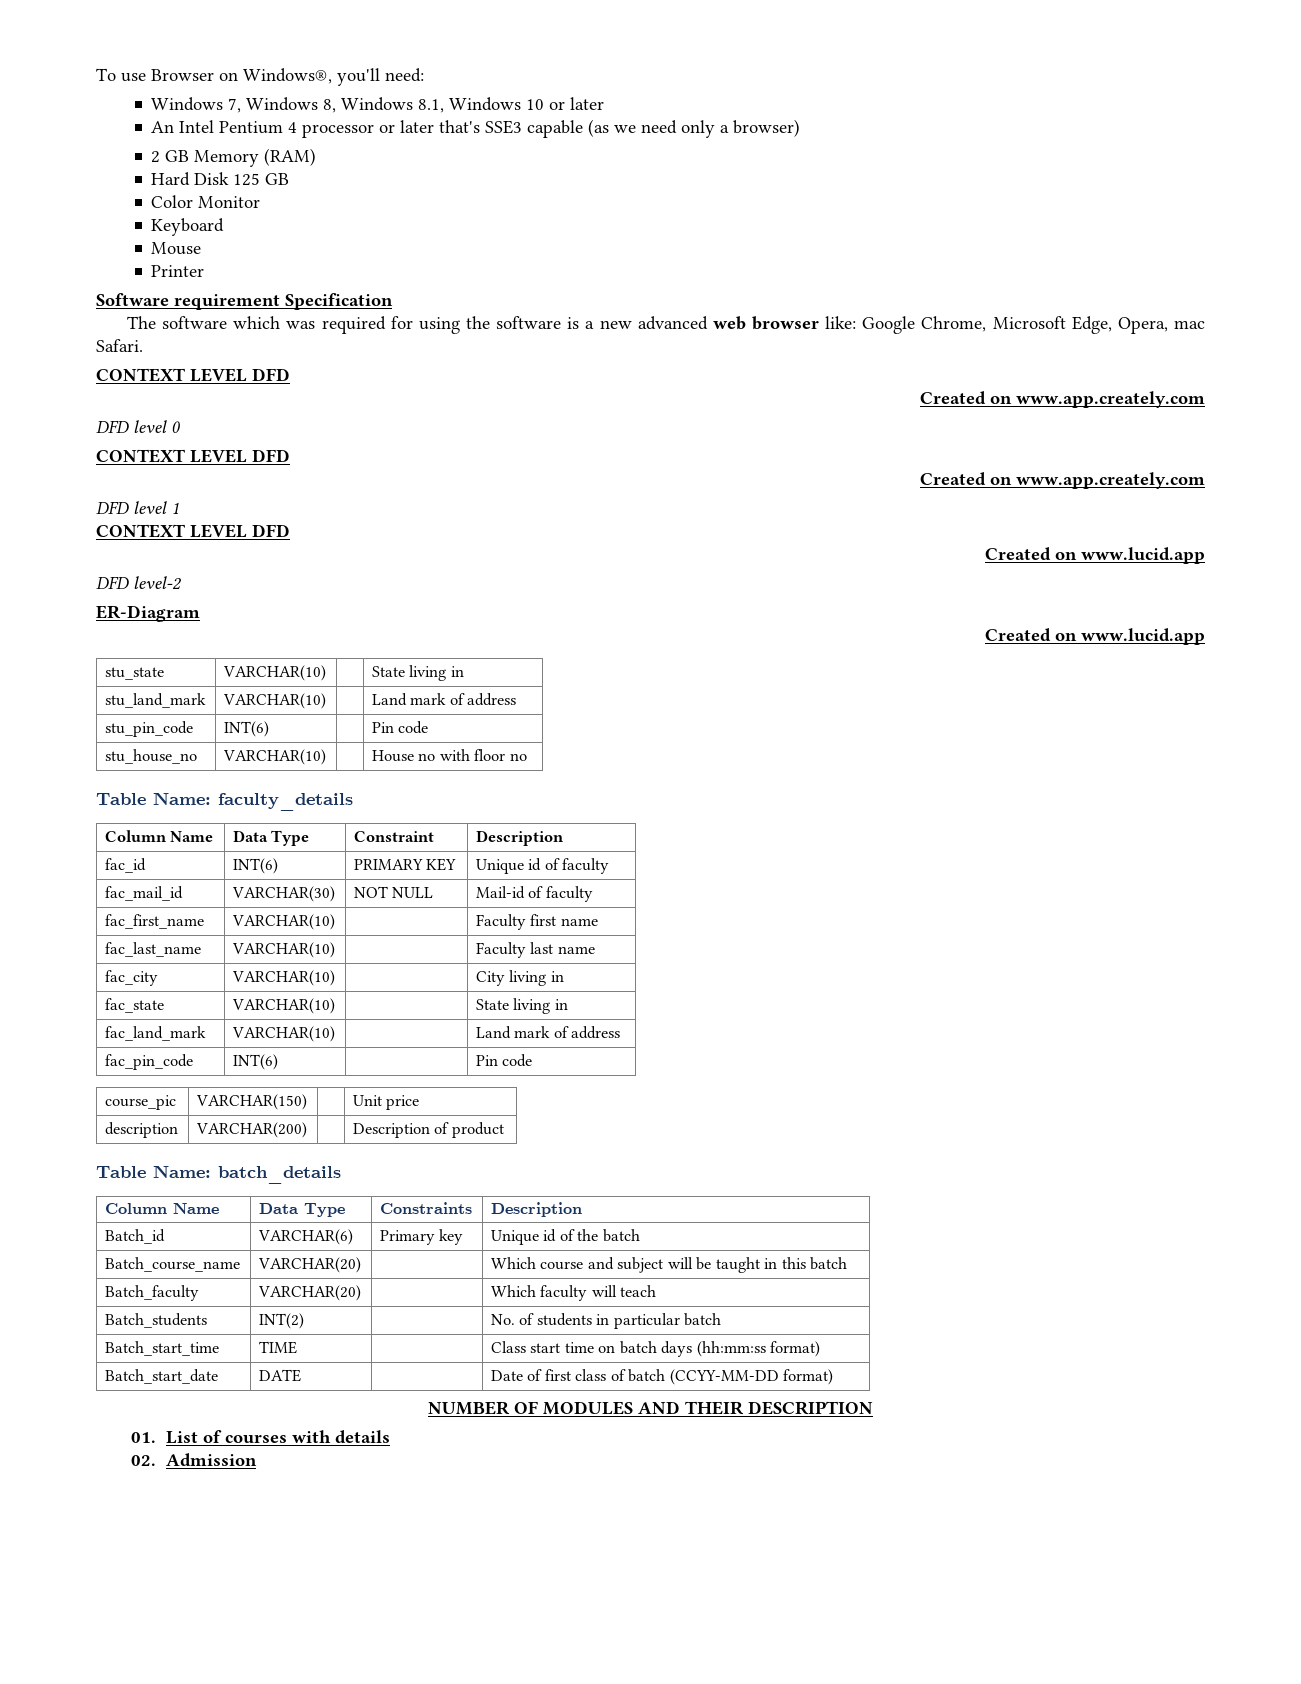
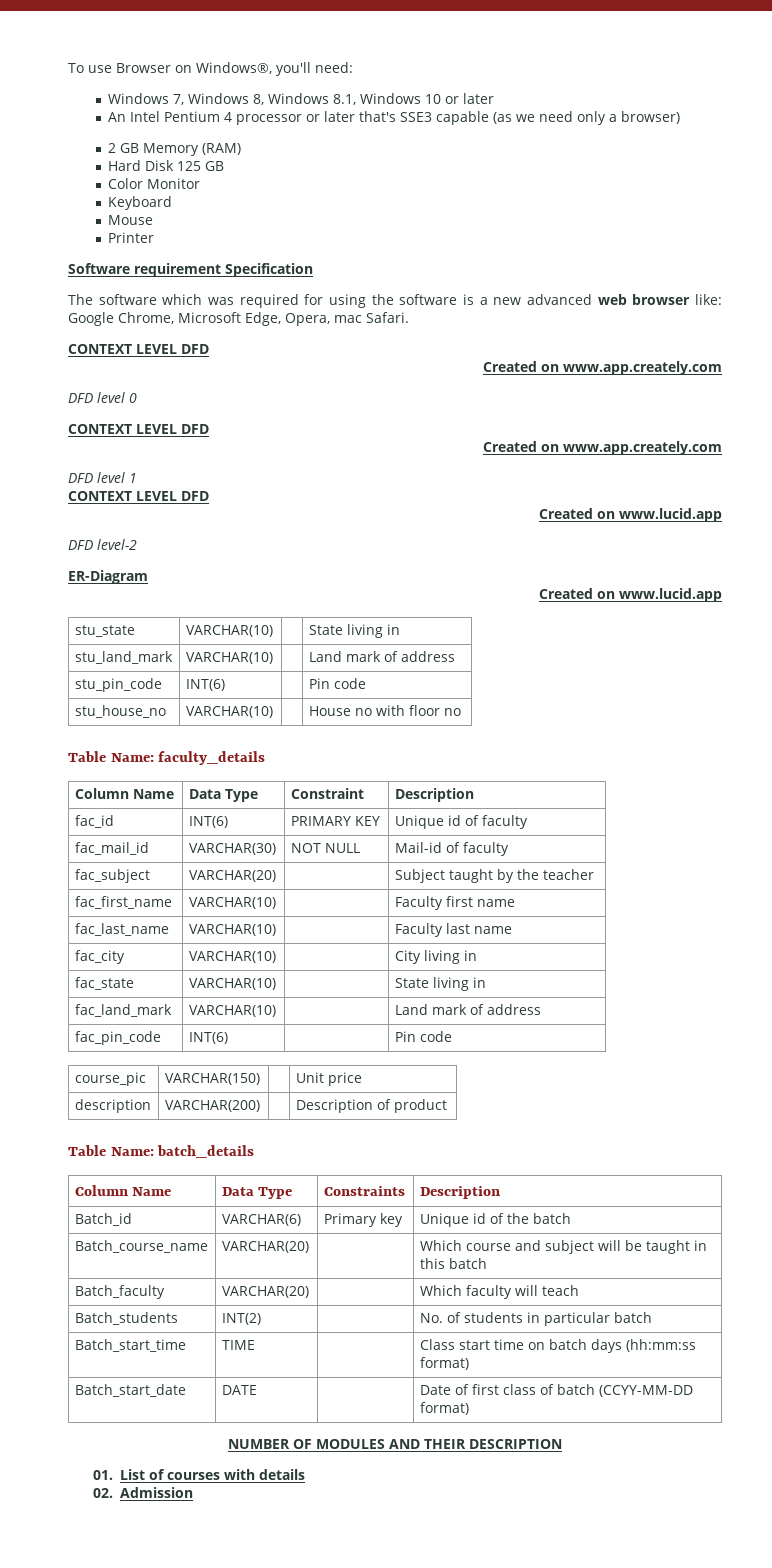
(593, 894) none -> [74,869,150,883] [188,870,276,882] [394,869,594,883] // fac_subject | VARCHAR(20) | | Subject taught by the teacher

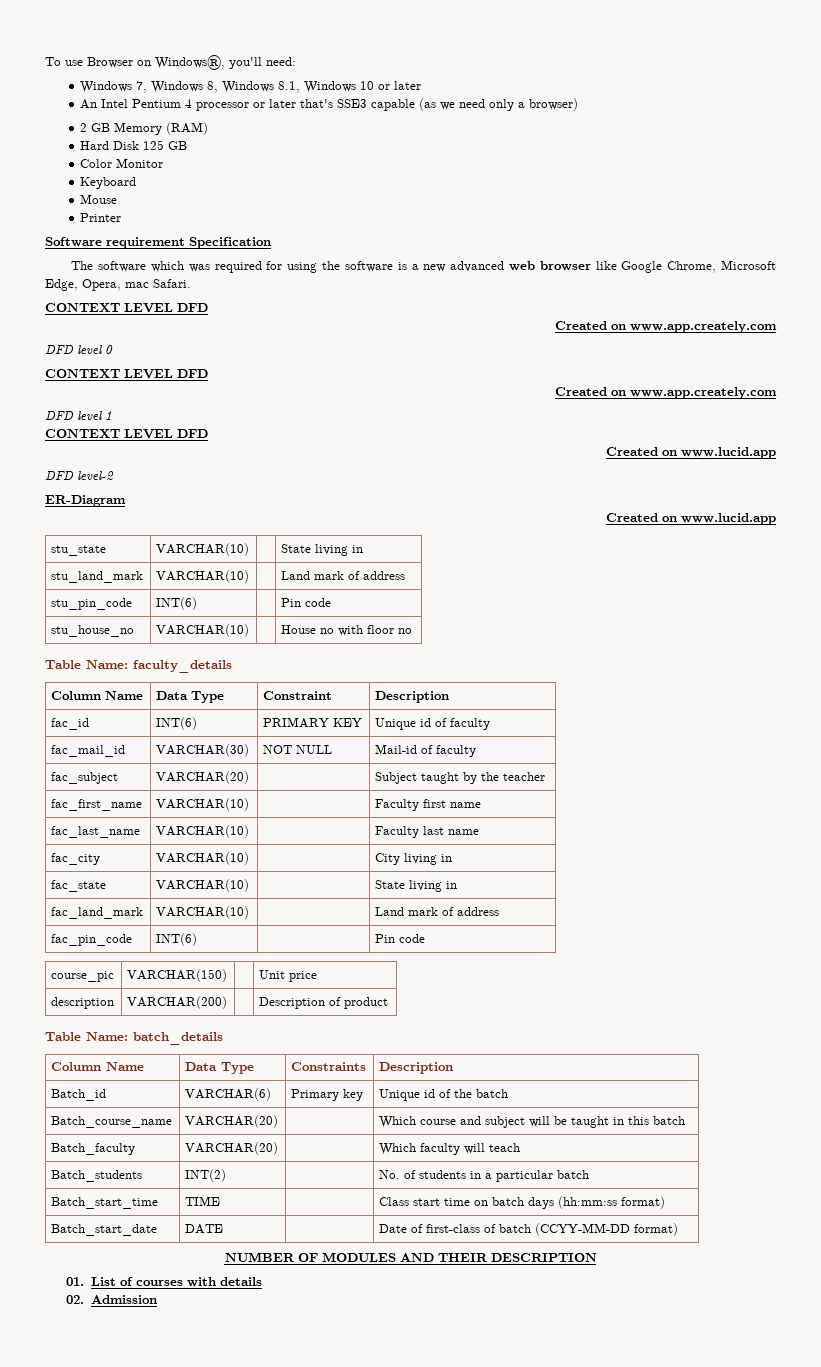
[695,294,722,305] like: -> [595,261,617,270] like
(540, 1317) none -> [485,1173,493,1179] a
[471,1384,536,1395] first class -> [426,1224,481,1233] first-class

